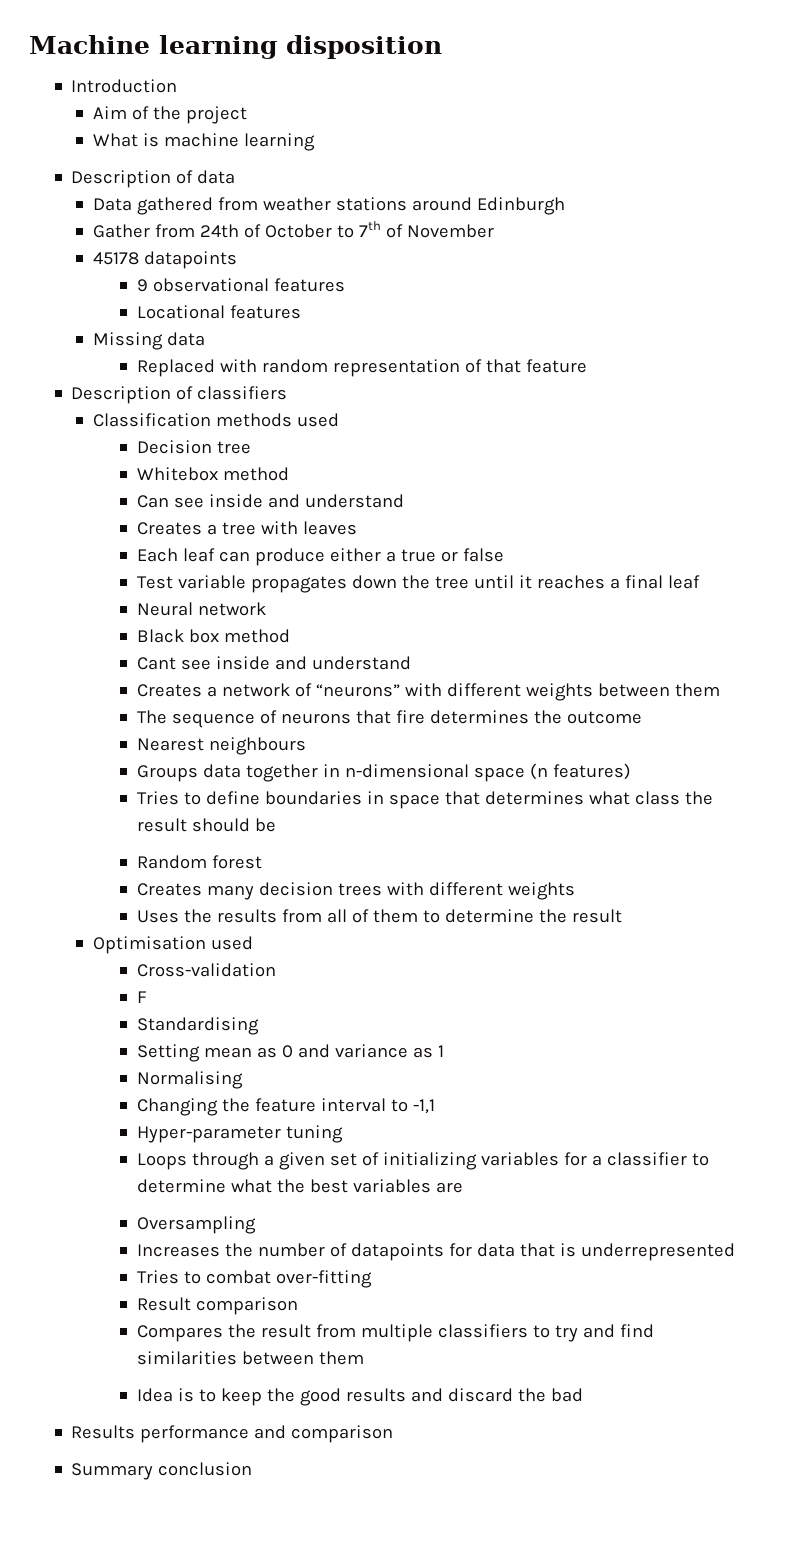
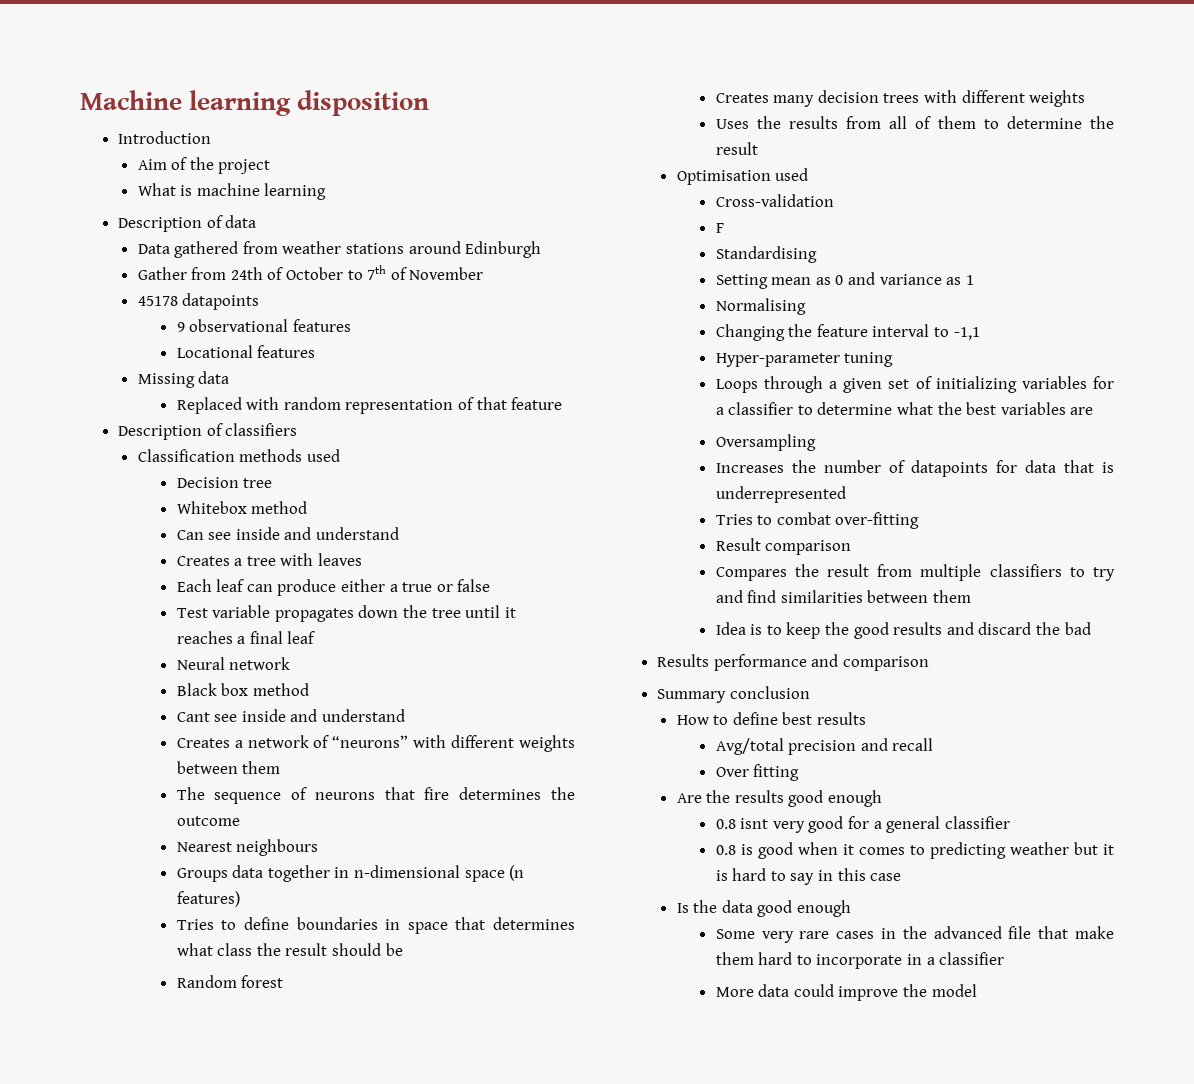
(253, 1469) none -> [676,712,867,725] [715,738,934,755] [715,764,800,781] [676,790,883,807] [715,816,1010,833] [715,842,1114,859] [715,868,902,885] [676,900,852,917] [715,926,1114,943] [715,952,1005,969] [715,984,977,1001] // How to define best results // Avg/total precision and recall // Over fitting // Are the results good enough // 0.8 isnt very good for a general classifier // 0.8 is good when it comes to predicting weather but it is hard to say in this case // Is the data good enough // Some very rare cases in the advanced file that make them hard to incorporate in a classifier // More data could improve the model

